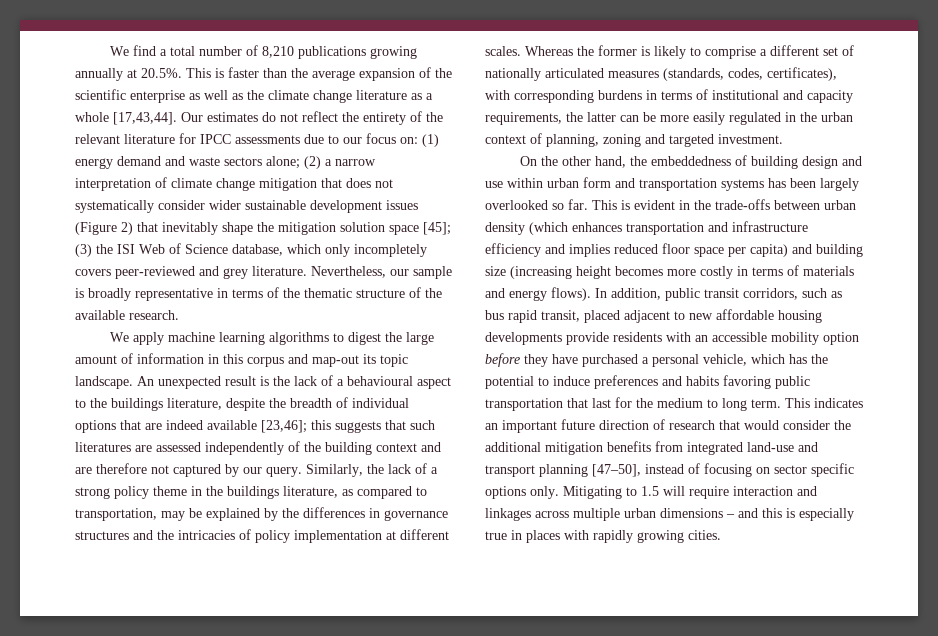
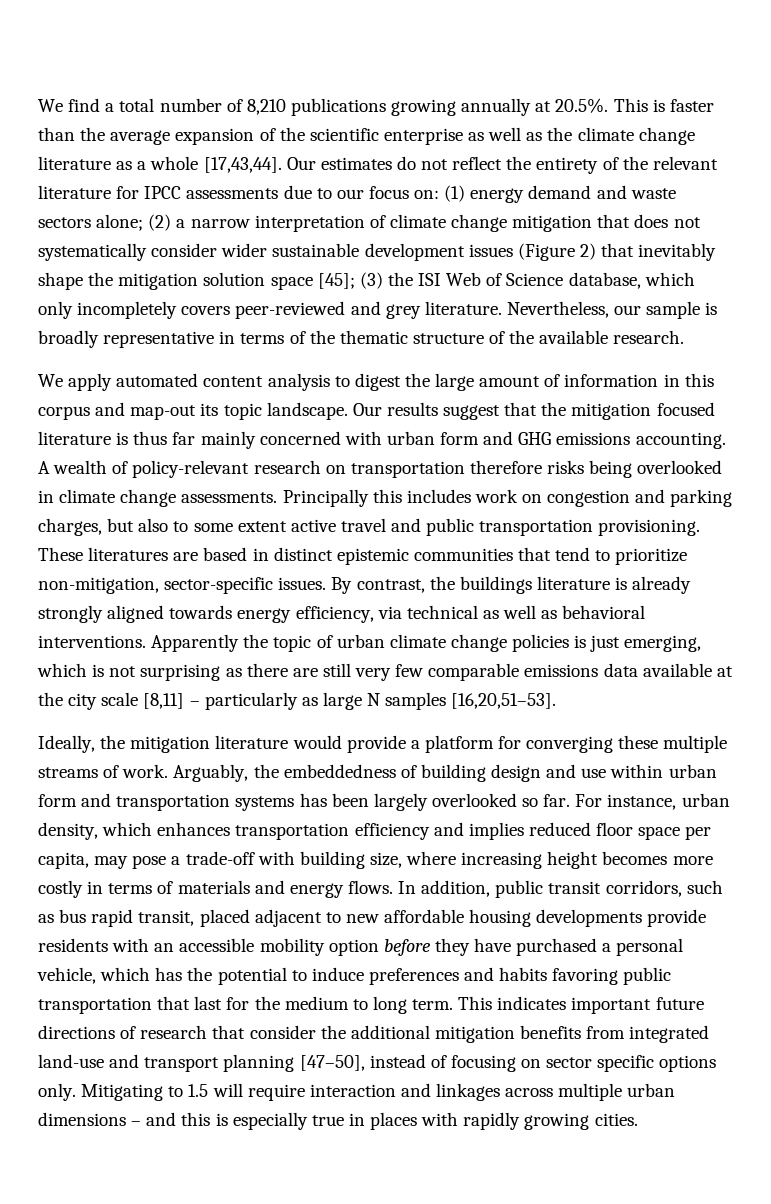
[168,332,330,345] machine learning algorithms -> [116,373,330,391] automated content analysis
[137,375,451,389] [75,397,409,411] [75,420,435,433] [75,441,441,455] [75,463,438,477] [75,486,427,499] [75,507,448,521] [75,529,449,543] [485,45,854,59] [485,67,837,81] [485,89,853,103] [485,112,853,125] [485,133,783,147] [520,156,627,168] An unexpected result is the lack of a behavioural aspect to the buildings literature, despite the breadth of individual options that are indeed available [23,46]; this suggests that such literatures are assessed independently of the building context and are therefore not captured by our query. Similarly, the lack of a strong policy theme in the buildings literature, as compared to transportation, may be explained by the differences in governance structures and the intricacies of policy implementation at different scales. Whereas the former is likely to comprise a different set of nationally articulated measures (standards, codes, certificates), with corresponding burdens in terms of institutional and capacity requirements, the latter can be more easily regulated in the urban context of planning, zoning and targeted investment. // On the other hand, -> [352,402,715,420] [38,431,726,449] [38,460,723,478] [38,489,733,507] [38,518,701,536] [38,547,688,565] [38,576,692,594] [38,605,646,623] [38,634,702,652] [37,663,733,681] [38,692,557,710] [38,735,728,753] [38,764,249,782] Our results suggest that the mitigation focused literature is thus far mainly concerned with urban form and GHG emissions accounting. A wealth of policy-relevant research on transportation therefore risks being overlooked in climate change assessments. Principally this includes work on congestion and parking charges, but also to some extent active travel and public transportation provisioning. These literatures are based in distinct epistemic communities that tend to prioritize non-mitigation, sector-specific issues. By contrast, the buildings literature is already strongly aligned towards energy efficiency, via technical as well as behavioral interventions. Apparently the topic of urban climate change policies is just emerging, which is not surprising as there are still very few comparable emissions data available at the city scale [8,11] – particularly as large N samples [16,20,51–53]. // Ideally, the mitigation literature would provide a platform for converging these multiple streams of work. Arguably,
[592,199,856,210] [485,221,808,235] This is evident in the trade-offs between urban density (which enhances transportation and infrastructure -> [575,793,730,810] [38,822,350,840] For instance, urban density, which enhances transportation
[750,244,863,257] [485,266,572,279] capita) and building size (increasing -> [38,851,543,869] capita, may pose a trade-off with building size, where increasing
[551,287,591,301] flows). -> [347,880,393,894] flows.
[485,423,498,430] an -> (567, 1003) none
[599,420,649,430] direction -> [38,1025,115,1039] directions
[744,420,779,430] would -> (246, 1032) none

